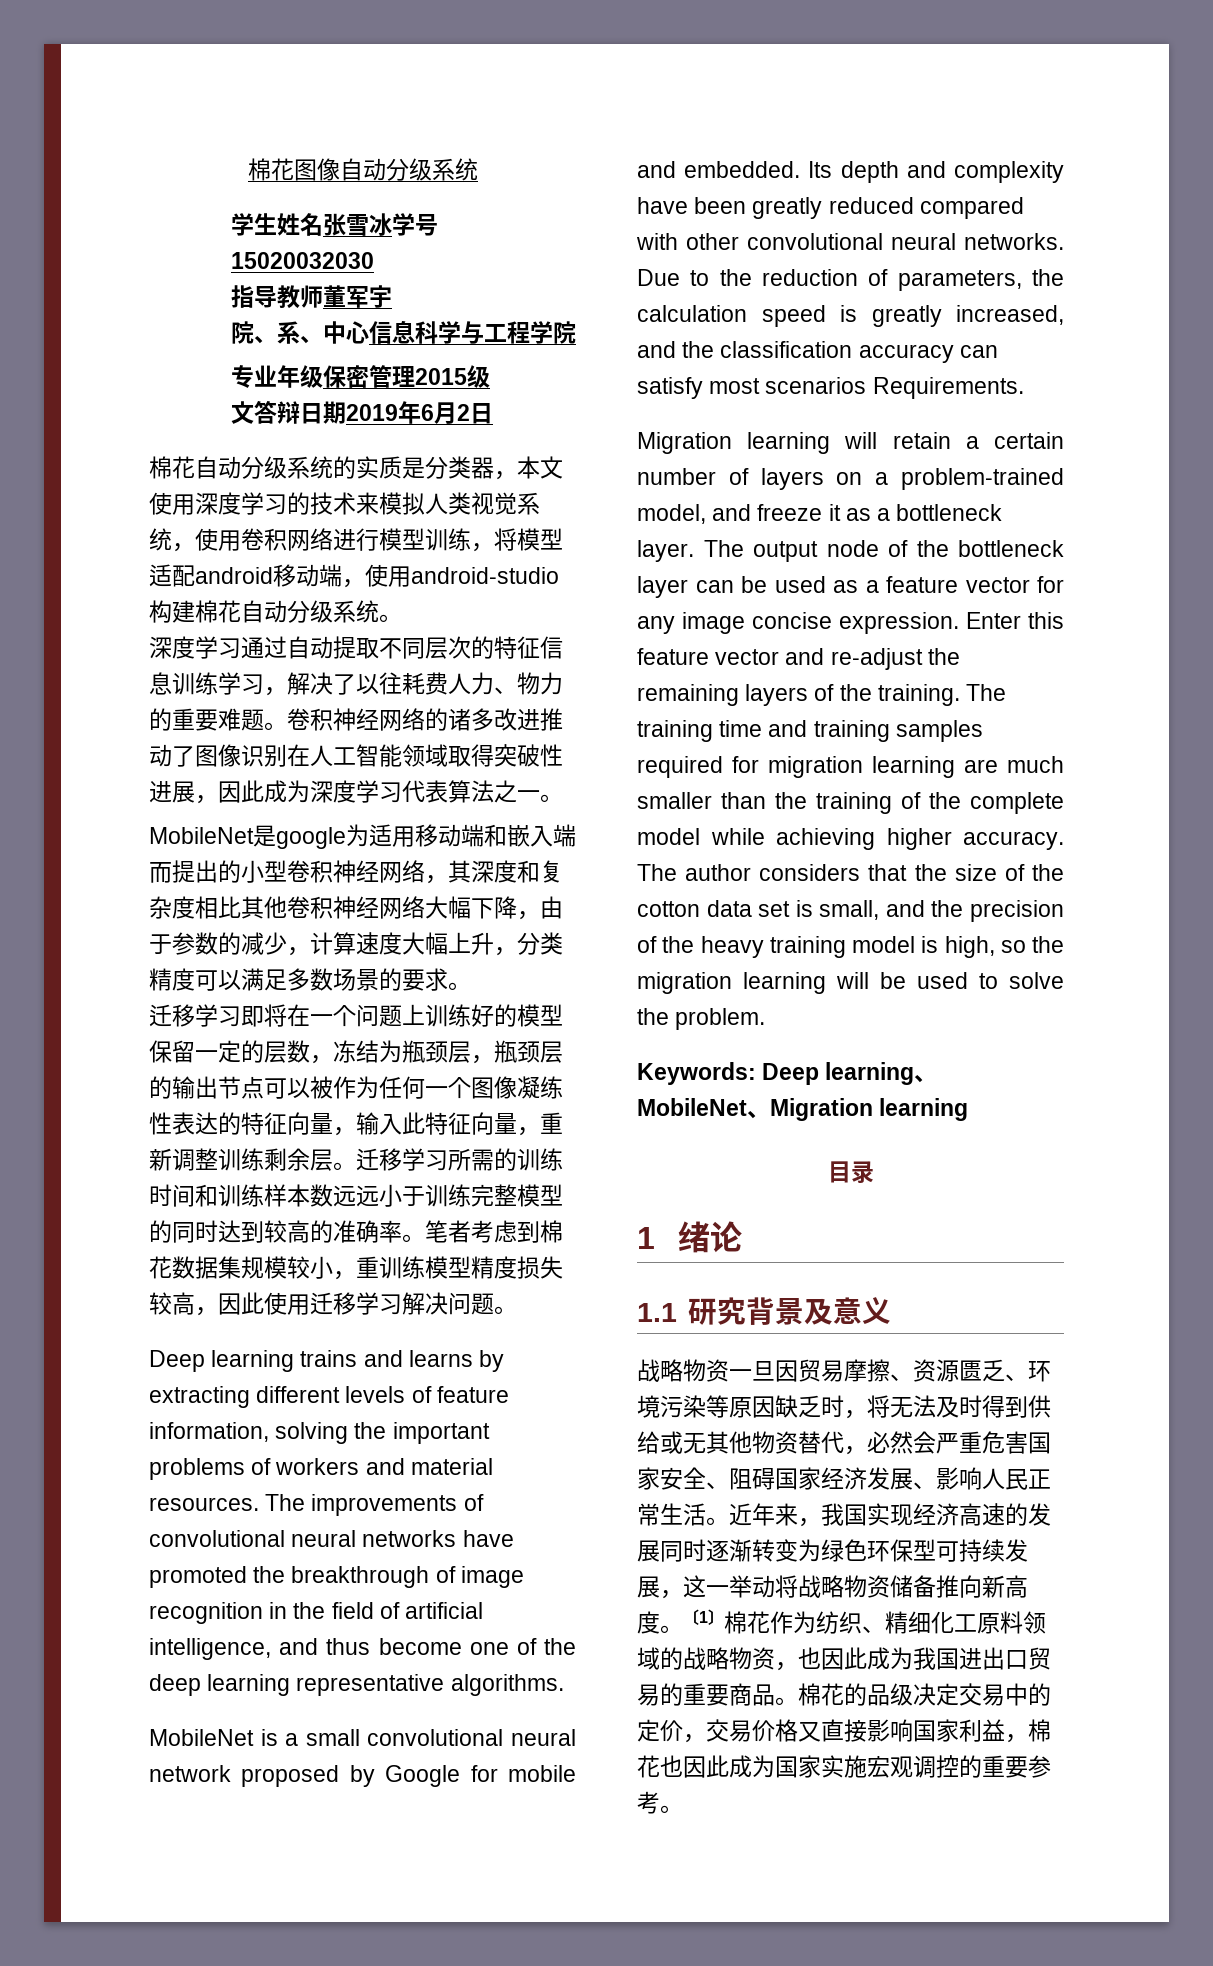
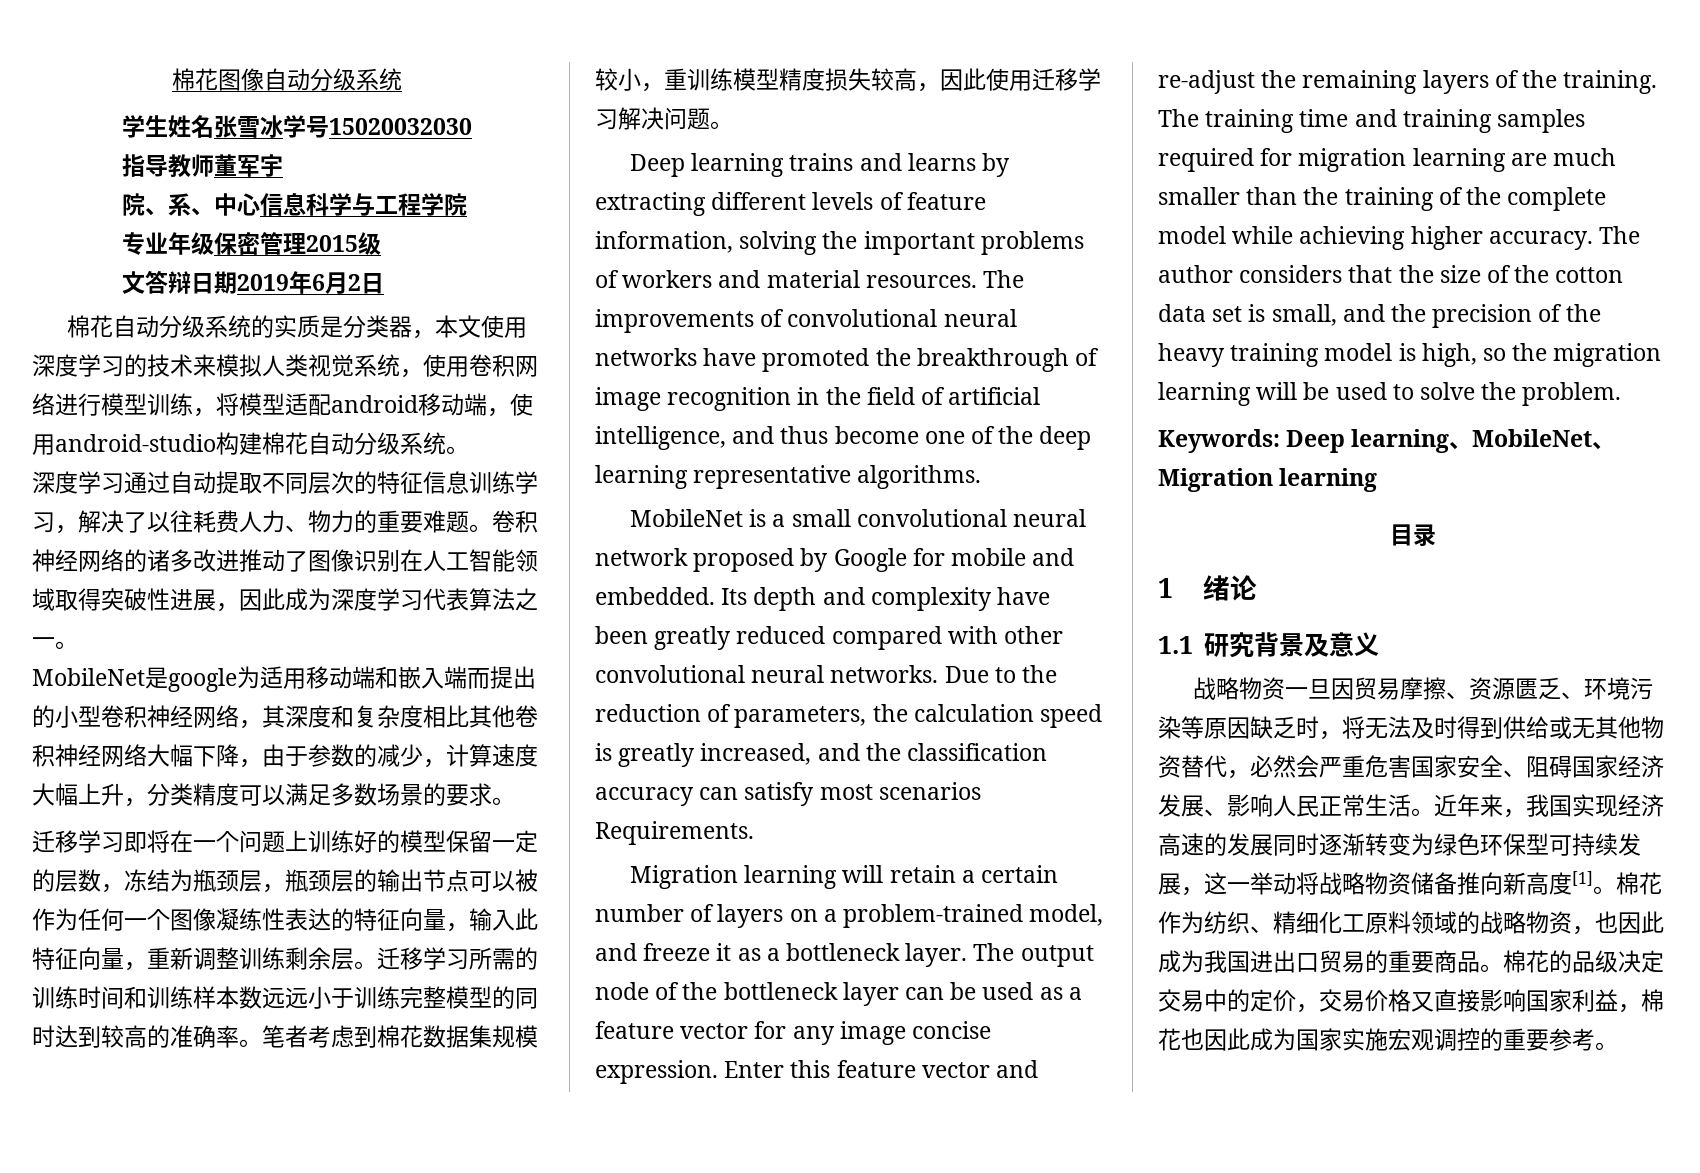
[660,1625,683,1633] [683,1609,724,1625] 。〔1〕 -> [1572,871,1593,886] [1593,886,1616,894] [1]。

